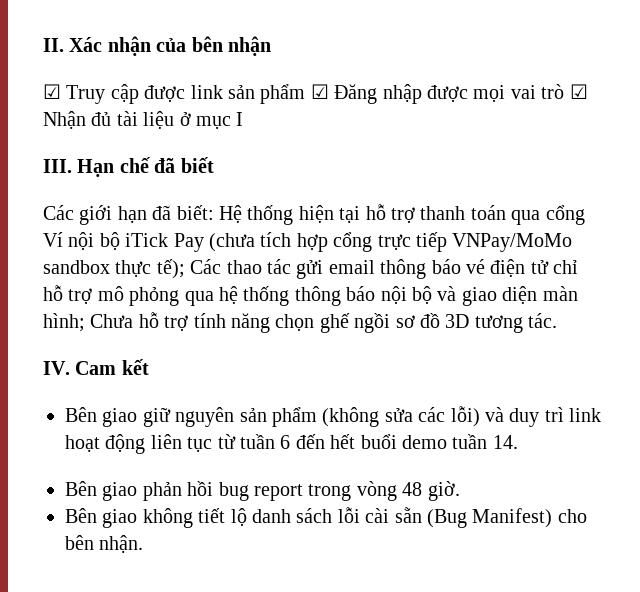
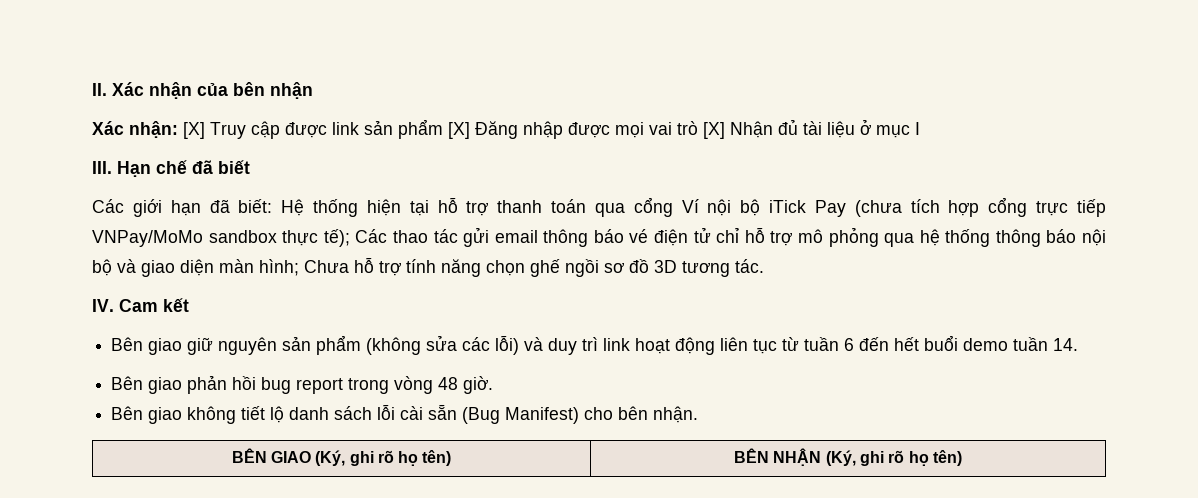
[43,84,61,99] ☑ -> [92,121,205,139] Xác nhận: [X]
[310,84,329,99] ☑ -> [448,122,470,139] [X]
[569,84,588,99] ☑ -> [703,122,725,139] [X]
(144, 544) none -> [231,448,452,466] [734,448,962,466] // BÊN GIAO (Ký, ghi rõ họ tên) | BÊN NHẬN (Ký, ghi rõ họ tên)

